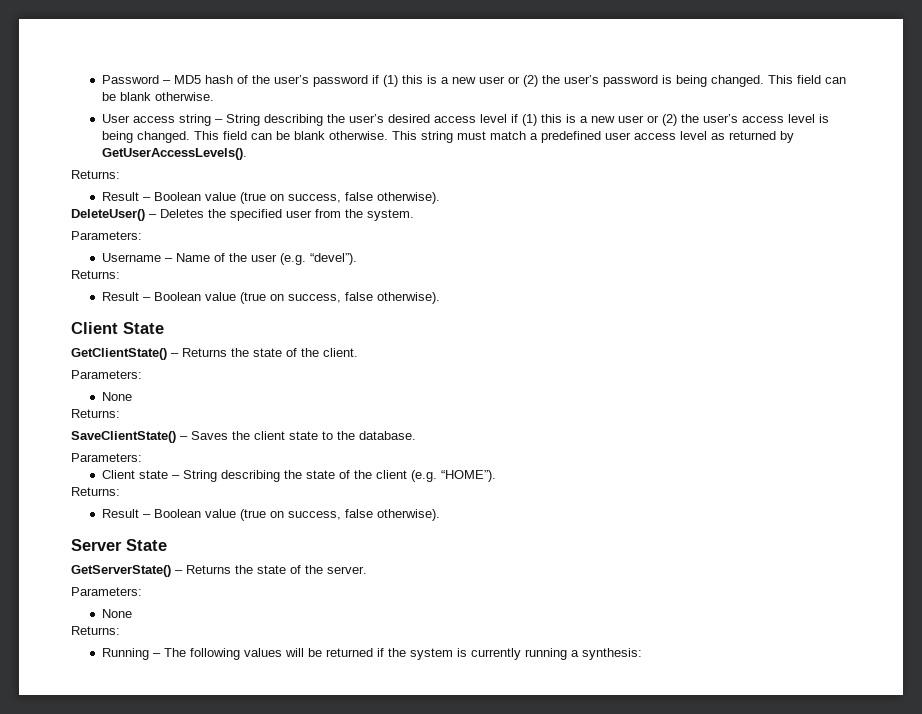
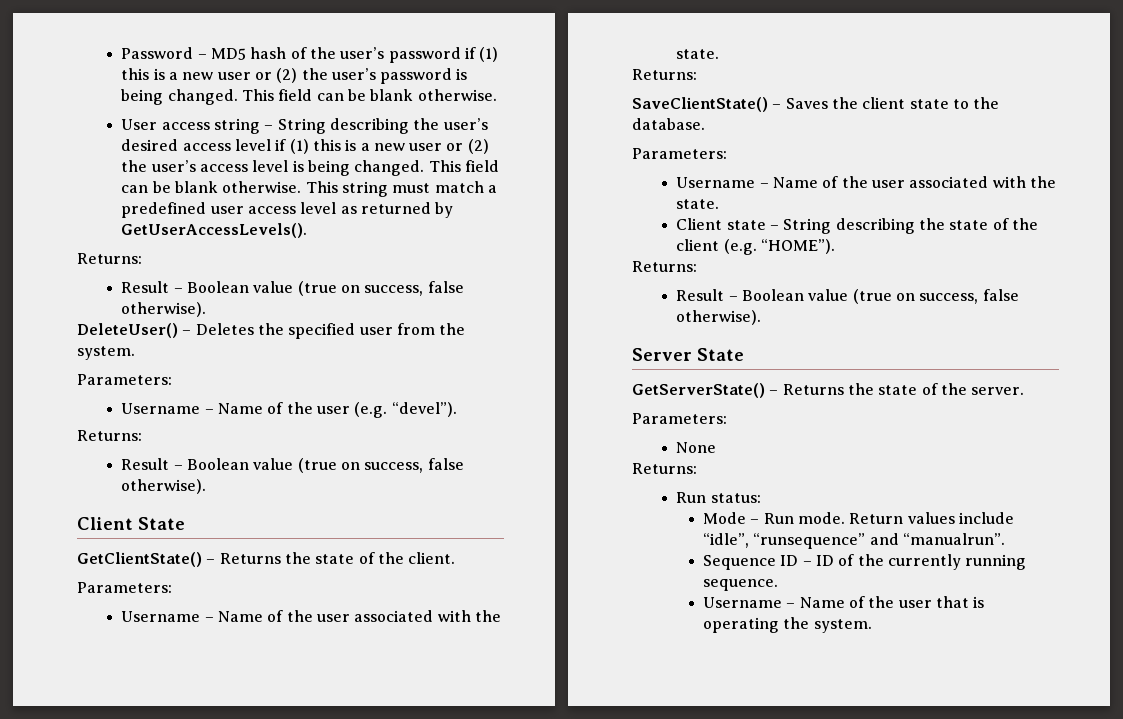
[101,392,132,401] // None -> [121,610,501,622] [676,49,720,59] // Username – Name of the user associated with the state.
(142, 457) none -> [676,176,1056,188] [676,199,720,209] // Username – Name of the user associated with the state.
[101,648,642,660] Running – The following values will be returned if the system is currently running a synthesis: -> [676,492,761,503] [702,512,1014,524] [702,533,1005,549] [702,554,1027,570] [702,579,778,591] [702,596,985,608] [702,617,872,633] Run status: // Mode – Run mode. Return values include “idle”, “runsequence” and “manualrun”. // Sequence ID – ID of the currently running sequence. // Username – Name of the user that is operating the system.

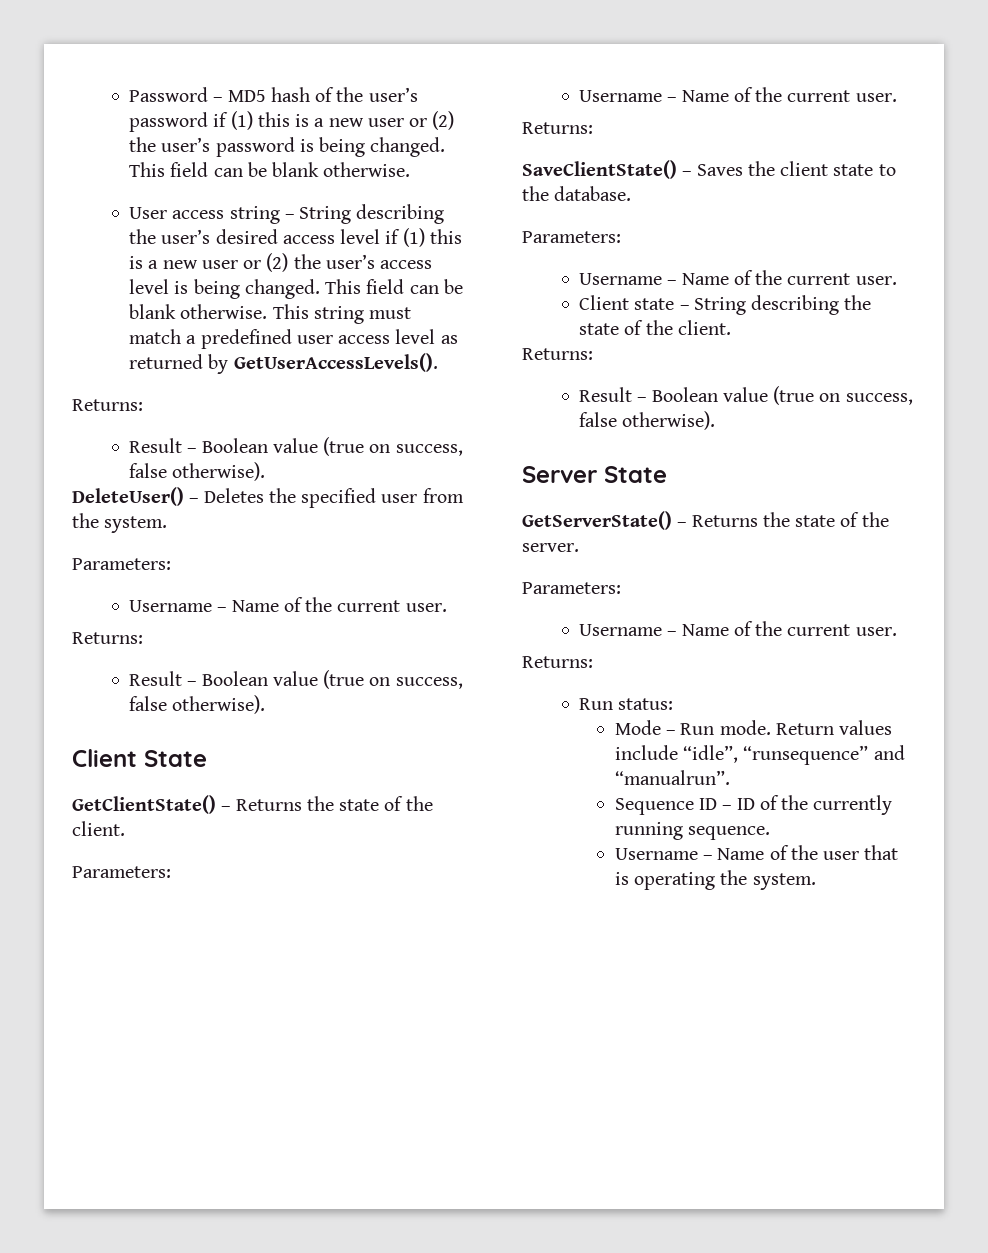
[316,402,457,418] user (e.g. “devel”). -> [337,600,447,612] current user.
[316,610,501,622] [676,49,720,59] user associated with the state. -> [787,90,897,102] current user.
[871,176,1056,188] [676,199,720,209] user associated with the state. -> [787,273,897,285] current user.
[676,239,835,255] client (e.g. “HOME”). -> [677,320,731,335] client.
[676,442,717,453] // None -> [579,621,897,636] // Username – Name of the current user.

